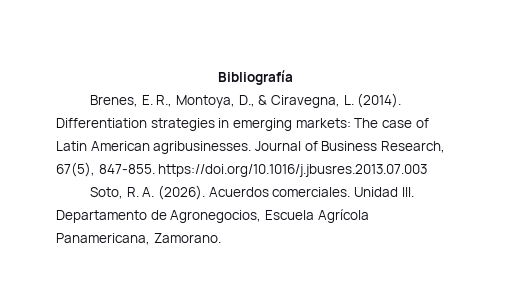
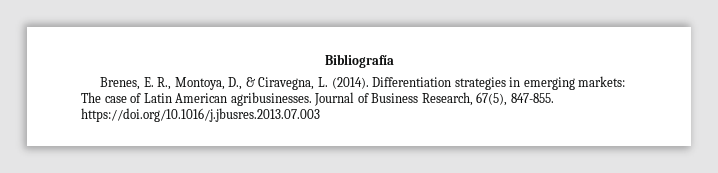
[90,185,414,200] [56,209,369,223] [56,233,221,245] // Soto, R. A. (2026). Acuerdos comerciales. Unidad III. Departamento de Agronegocios, Escuela Agrícola Panamericana, Zamorano. -> (320, 115) none

